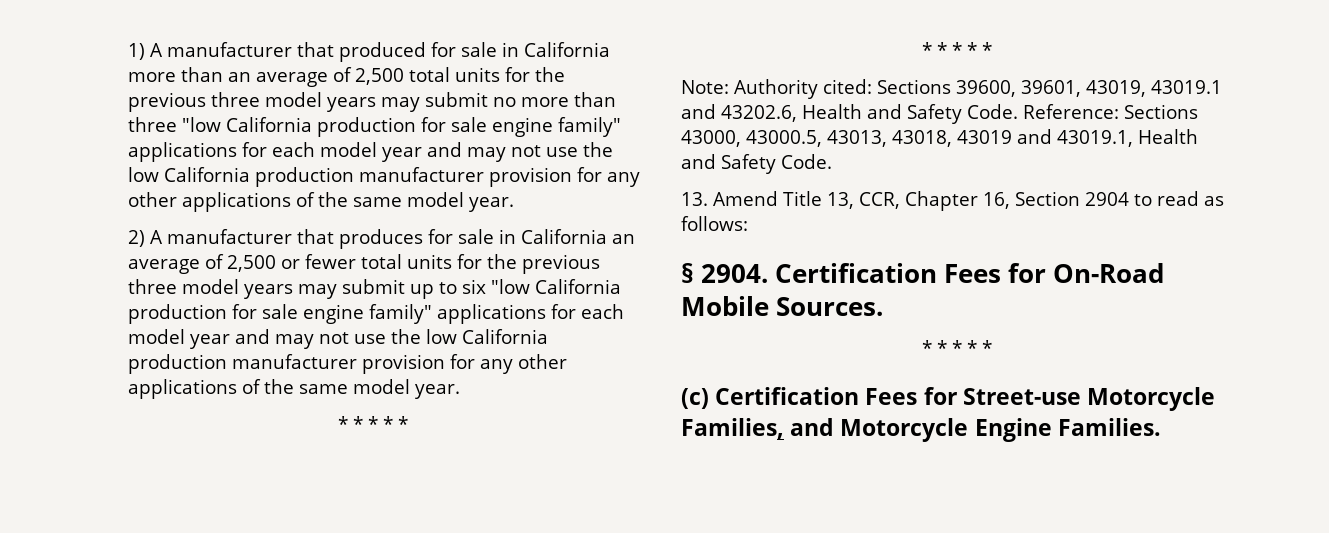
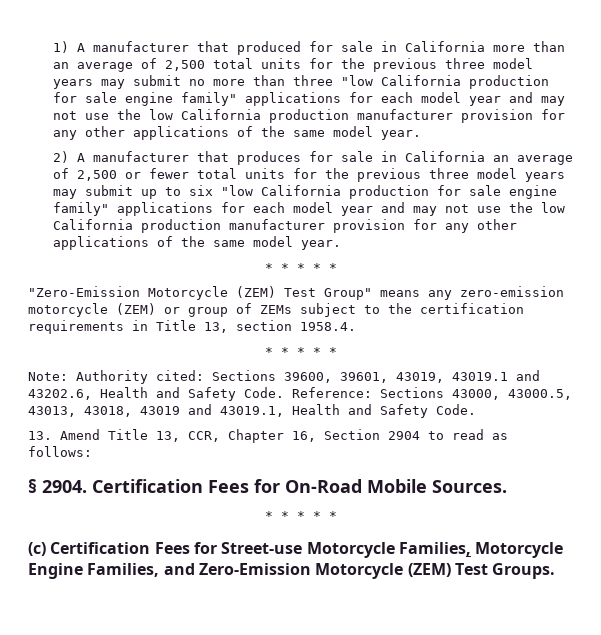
(408, 423) none -> [28,286,564,300] [28,303,524,317] [28,320,356,334] // "Zero-Emission Motorcycle (ZEM) Test Group" means any zero-emission motorcycle (ZEM) or group of ZEMs subject to the certification requirements in Title 13, section 1958.4.
[790,418,835,436] and -> (471, 549) none
[1057,418,1161,436] Families. -> [87,563,556,579] Families, and Zero-Emission Motorcycle (ZEM) Test Groups.

